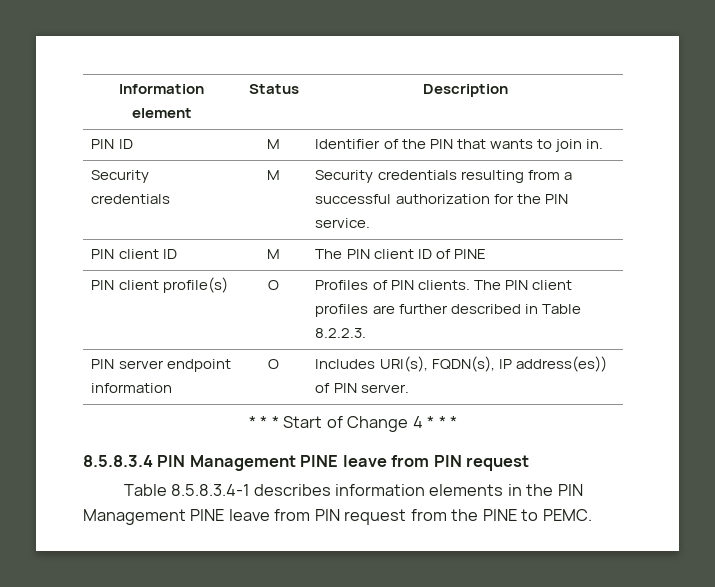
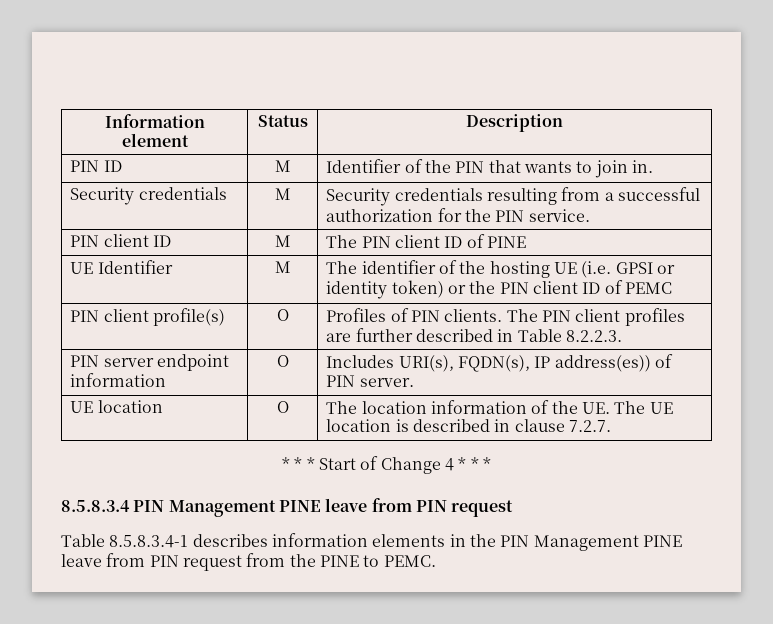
(486, 254) none -> [70,260,173,274] [274,261,291,273] [326,260,676,278] [326,280,673,299] // UE Identifier | M | The identifier of the hosting UE (i.e. GPSI or identity token) or the PIN client ID of PEMC
(409, 388) none -> [70,400,163,413] [276,401,289,413] [326,400,673,414] [326,419,612,432] // UE location | O | The location information of the UE. The UE location is described in clause 7.2.7.

